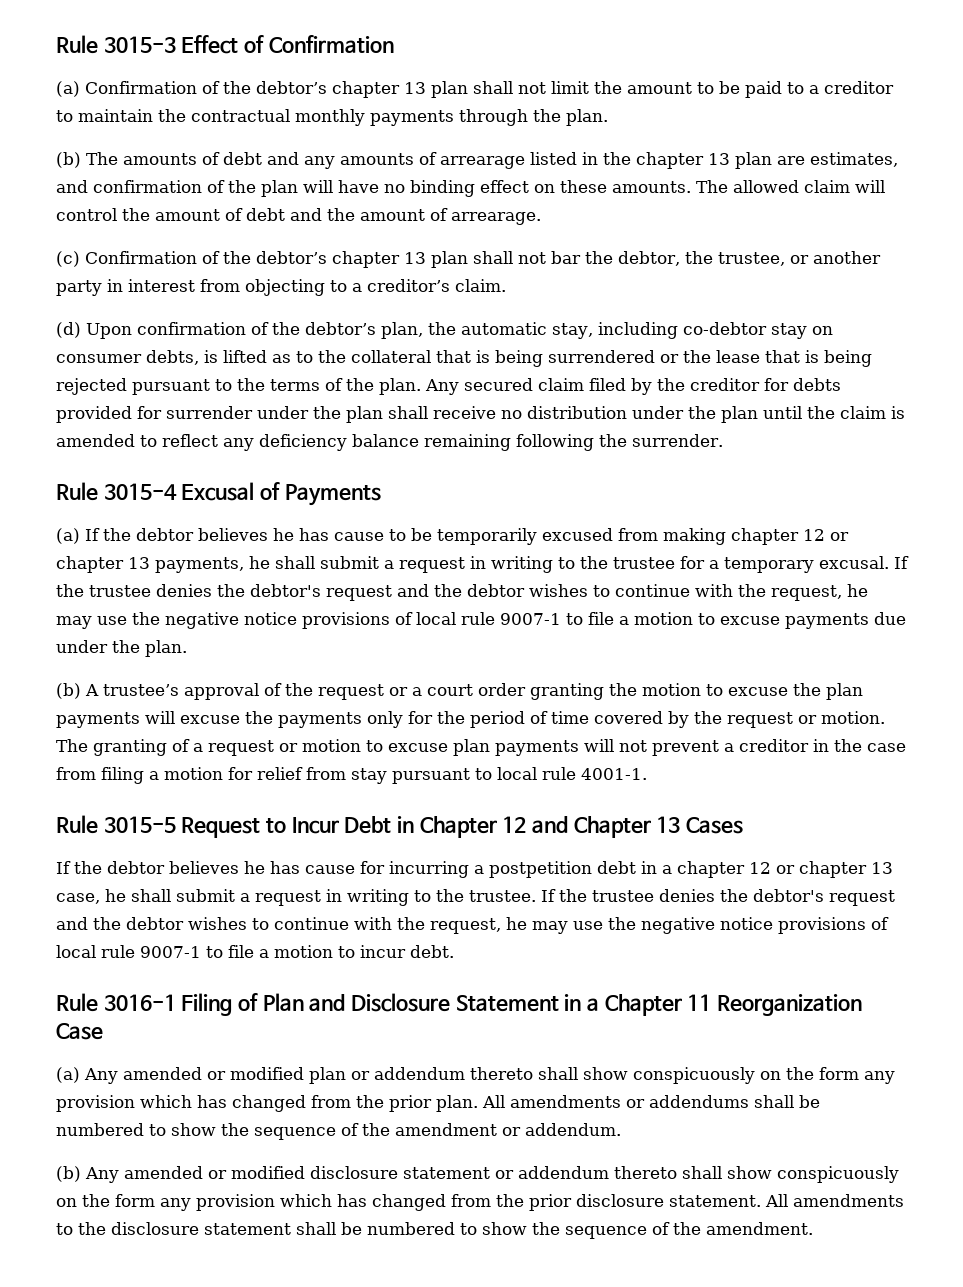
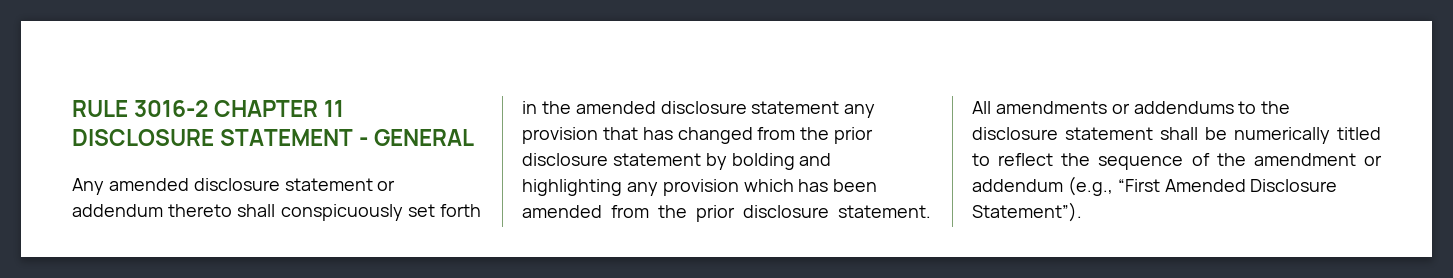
[56,35,394,54] [56,81,894,98] [56,109,608,126] [56,152,898,169] [56,180,885,197] [56,208,541,225] [56,251,881,268] [56,279,506,296] [56,322,833,339] [56,350,872,367] [56,378,841,395] [56,406,905,423] [56,434,723,451] [56,482,381,506] [56,528,849,545] [56,556,909,573] [56,584,868,601] [56,612,906,629] [56,640,187,657] [56,683,863,700] [56,711,885,728] [56,739,906,756] [56,767,647,784] [56,815,744,838] [56,861,893,878] [56,889,895,906] [56,917,889,934] [56,945,454,958] [56,993,862,1016] [56,1023,103,1040] [56,1067,895,1084] [56,1095,820,1112] [56,1123,621,1140] [56,1166,305,1183] Rule 3015-3 Effect of Confirmation // (a) Confirmation of the debtor’s chapter 13 plan shall not limit the amount to be paid to a creditor to maintain the contractual monthly payments through the plan. // (b) The amounts of debt and any amounts of arrearage listed in the chapter 13 plan are estimates, and confirmation of the plan will have no binding effect on these amounts. The allowed claim will control the amount of debt and the amount of arrearage. // (c) Confirmation of the debtor’s chapter 13 plan shall not bar the debtor, the trustee, or another party in interest from objecting to a creditor’s claim. // (d) Upon confirmation of the debtor’s plan, the automatic stay, including co-debtor stay on consumer debts, is lifted as to the collateral that is being surrendered or the lease that is being rejected pursuant to the terms of the plan. Any secured claim filed by the creditor for debts provided for surrender under the plan shall receive no distribution under the plan until the claim is amended to reflect any deficiency balance remaining following the surrender. // Rule 3015-4 Excusal of Payments // (a) If the debtor believes he has cause to be temporarily excused from making chapter 12 or chapter 13 payments, he shall submit a request in writing to the trustee for a temporary excusal. If the trustee denies the debtor's request and the debtor wishes to continue with the request, he may use the negative notice provisions of local rule 9007-1 to file a motion to excuse payments due under the plan. // (b) A trustee’s approval of the request or a court order granting the motion to excuse the plan payments will excuse the payments only for the period of time covered by the request or motion. The granting of a request or motion to excuse plan payments will not prevent a creditor in the case from filing a motion for relief from stay pursuant to local rule 4001-1. // Rule 3015-5 Request to Incur Debt in Chapter 12 and Chapter 13 Cases // If the debtor believes he has cause for incurring a postpetition debt in a chapter 12 or chapter 13 case, he shall submit a request in writing to the trustee. If the trustee denies the debtor's request and the debtor wishes to continue with the request, he may use the negative notice provisions of local rule 9007-1 to file a motion to incur debt. // Rule 3016-1 Filing of Plan and Disclosure Statement in a Chapter 11 Reorganization Case // (a) Any amended or modified plan or addendum thereto shall show conspicuously on the form any provision which has changed from the prior plan. All amendments or addendums shall be numbered to show the sequence of the amendment or addendum. // (b) Any amended or modified -> [72,100,345,117] [72,129,475,146] [72,178,189,195] RULE 3016-2 CHAPTER 11 DISCLOSURE STATEMENT - GENERAL // Any amended
[727,1166,899,1183] [56,1194,446,1211] show conspicuously on the form any provision which has changed -> [280,204,481,221] [522,101,876,118] [522,127,874,144] [522,153,832,170] [522,179,878,196] [522,205,602,218] conspicuously set forth in the amended disclosure statement any provision that has changed from the prior disclosure statement by bolding and highlighting any provision which has been amended
(904, 1200) none -> [1111,101,1234,114] or addendums
[367,1222,813,1239] numbered to show the sequence of the amendment. -> [1234,127,1381,144] [972,153,1382,170] [972,176,1338,196] [972,202,1082,222] numerically titled to reflect the sequence of the amendment or addendum (e.g., “First Amended Disclosure Statement”).

